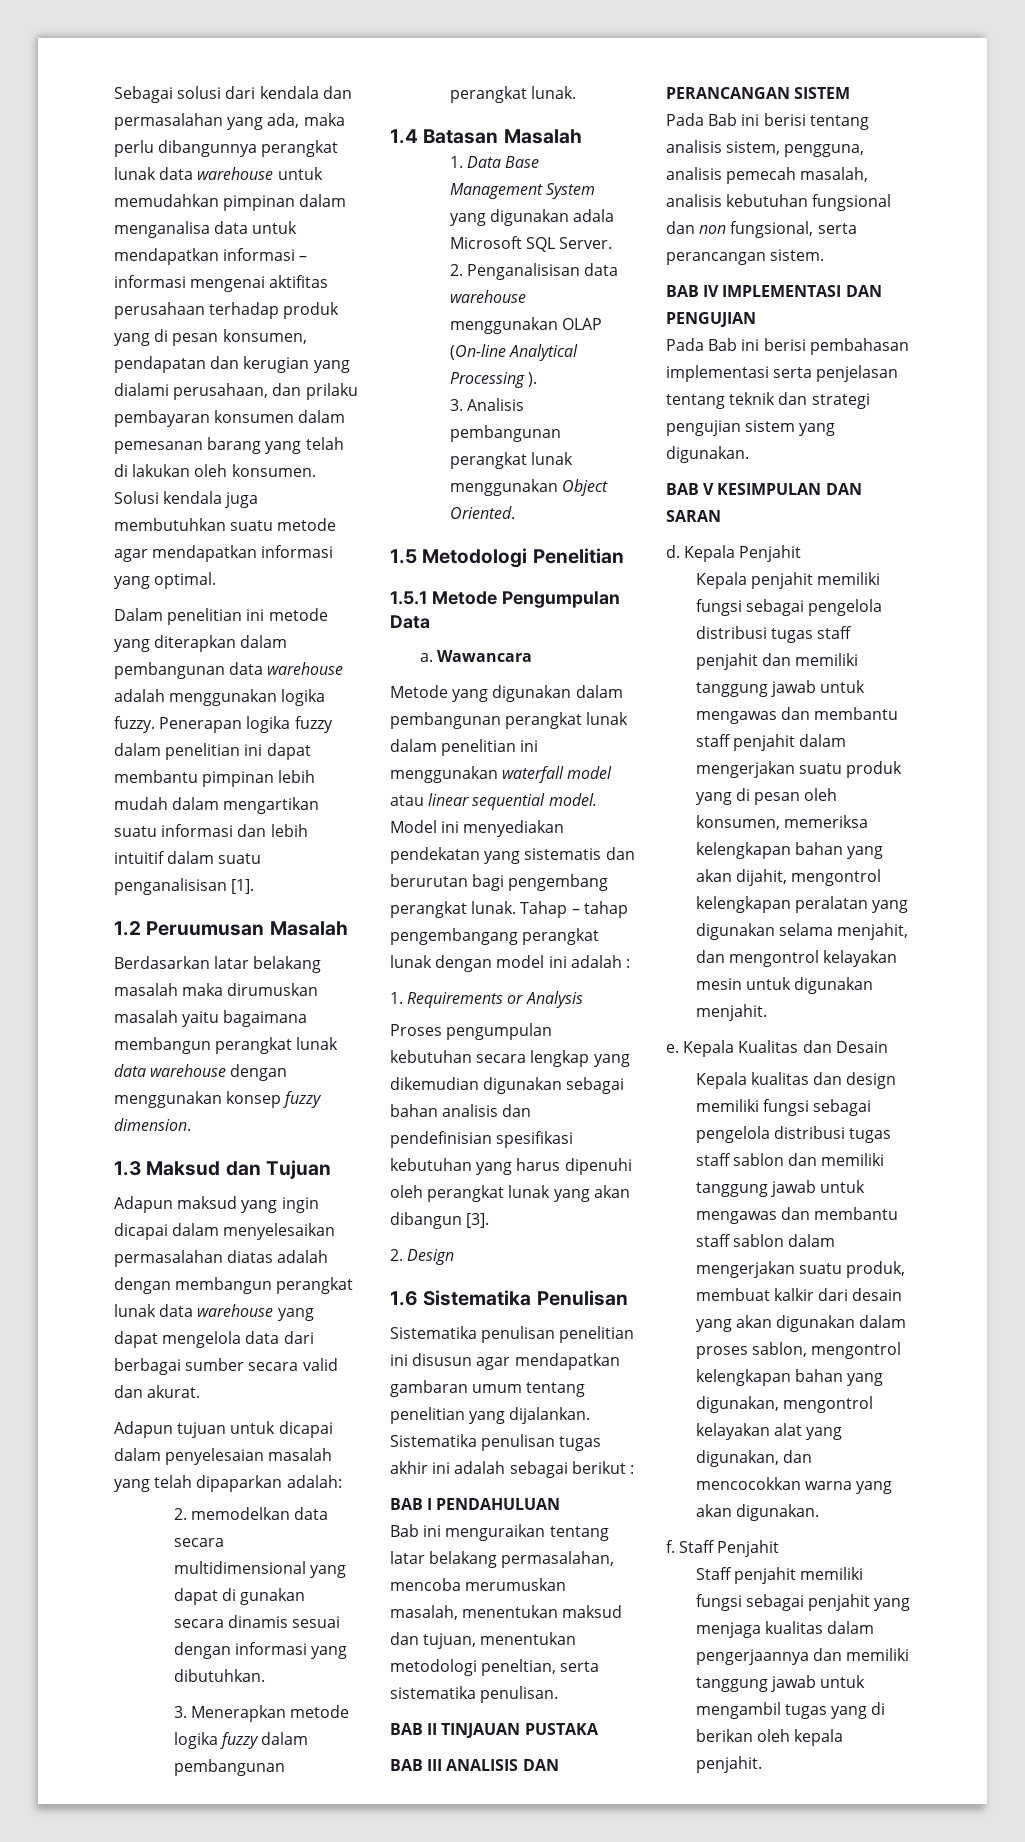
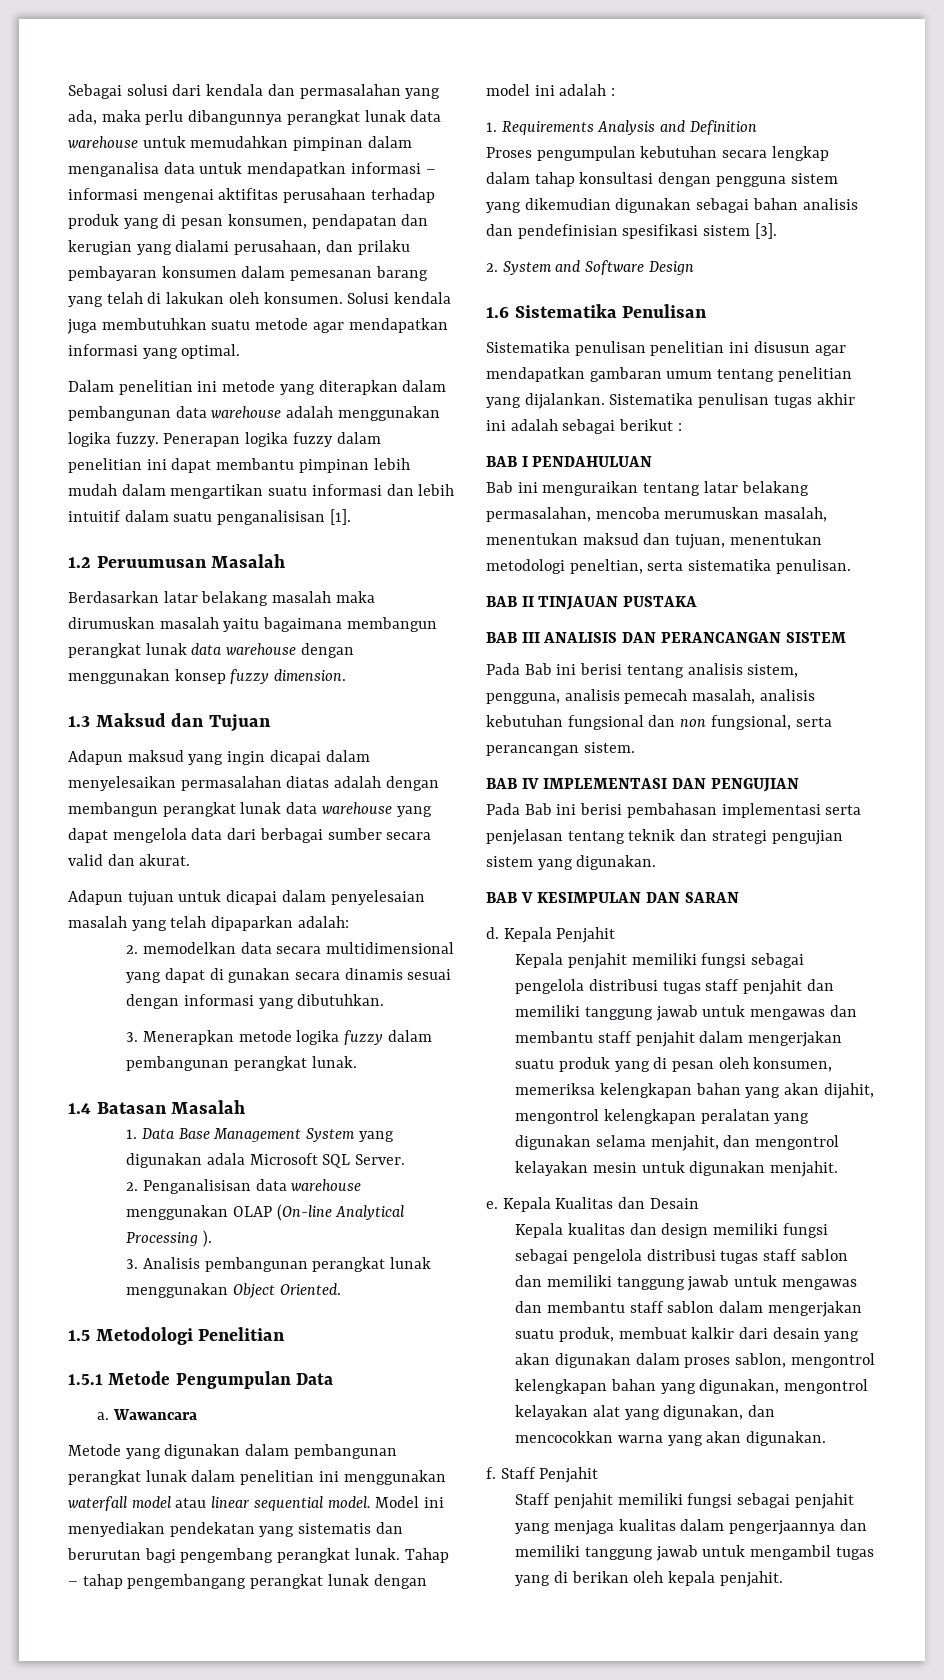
[507,995,524,1004] or -> (594, 128) none
(583, 999) none -> [660,120,757,135] and Definition
(590, 1058) none -> [486,172,838,187] dalam tahap konsultasi dengan pengguna sistem
[390,1158,632,1175] [390,1185,630,1202] [390,1212,462,1229] kebutuhan yang harus dipenuhi oleh perangkat lunak yang akan dibangun -> [703,225,751,236] sistem
(403, 1255) none -> [502,260,645,275] System and Software

